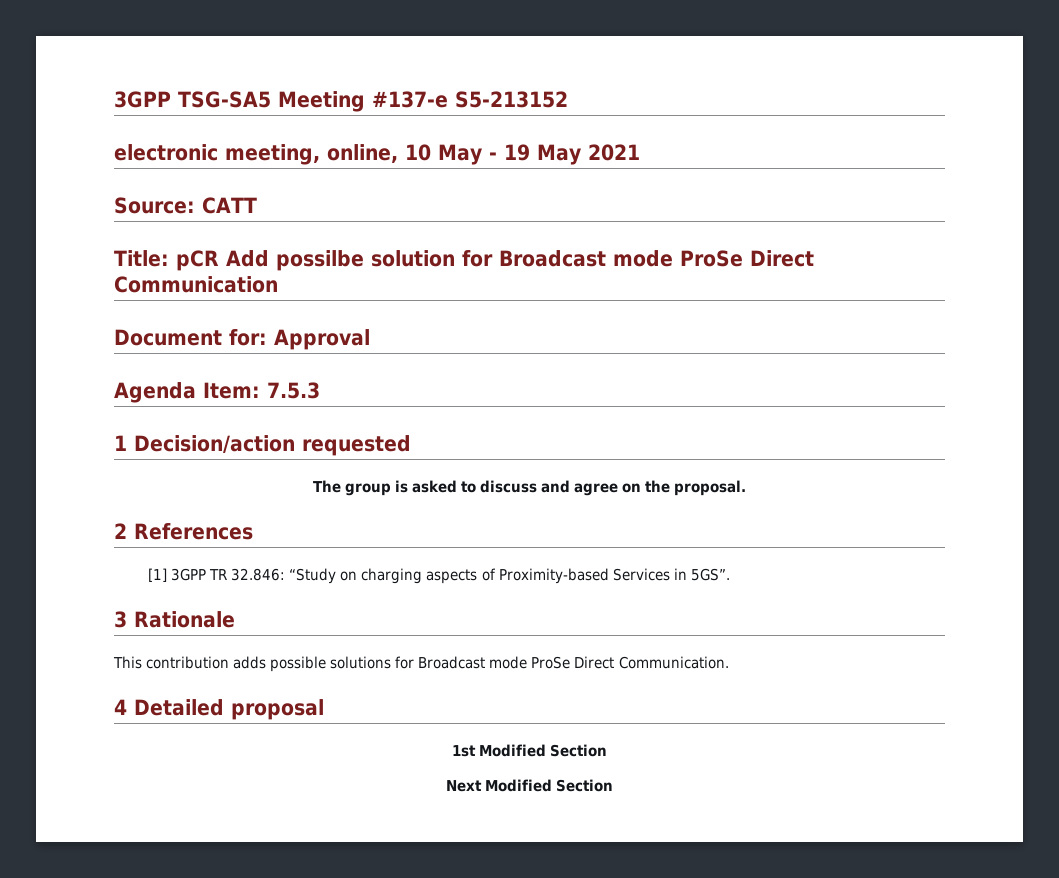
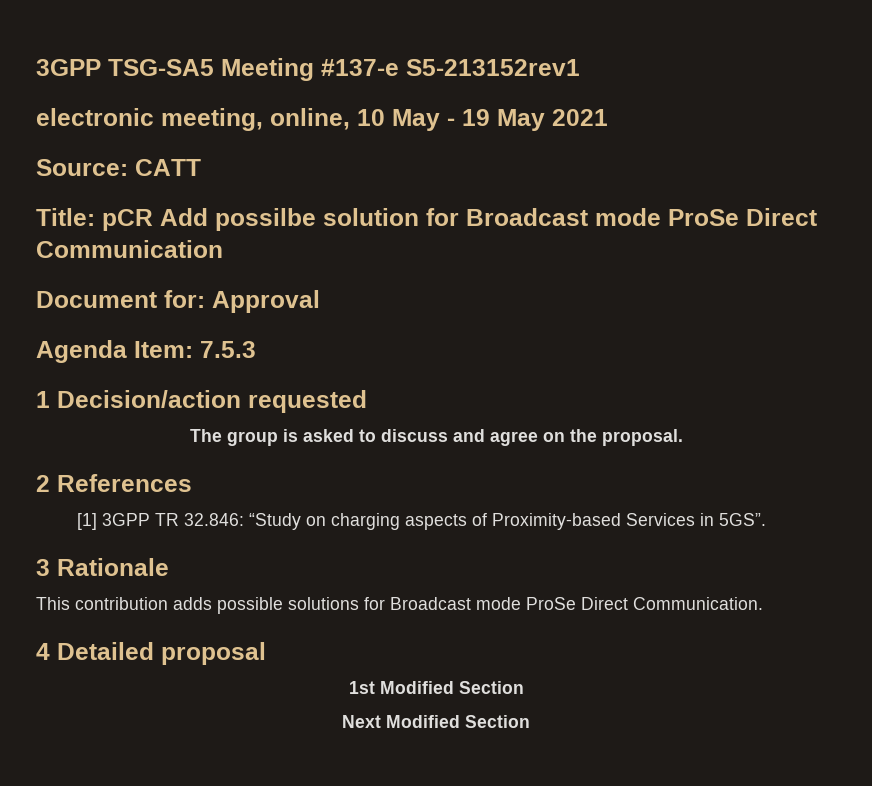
[455,91,568,108] S5-213152 -> [406,59,580,76] S5-213152rev1

